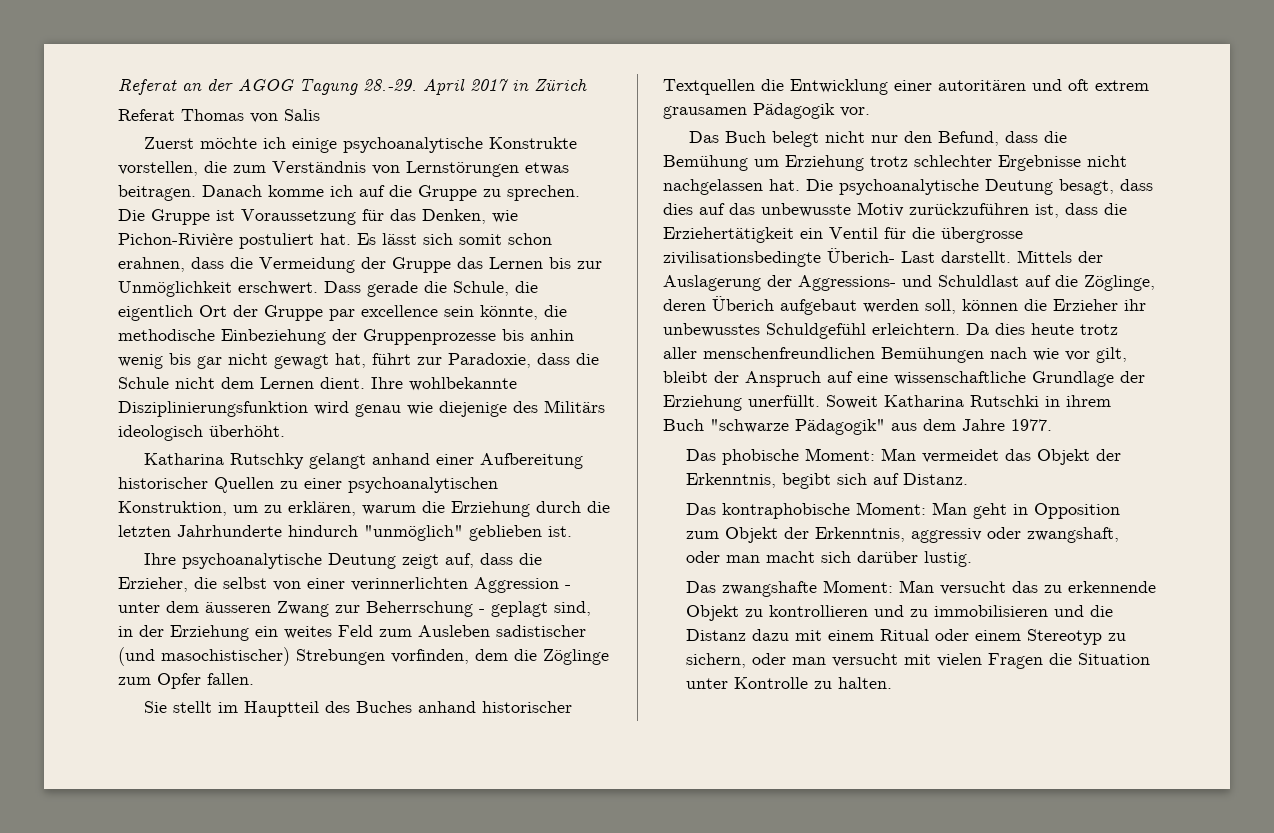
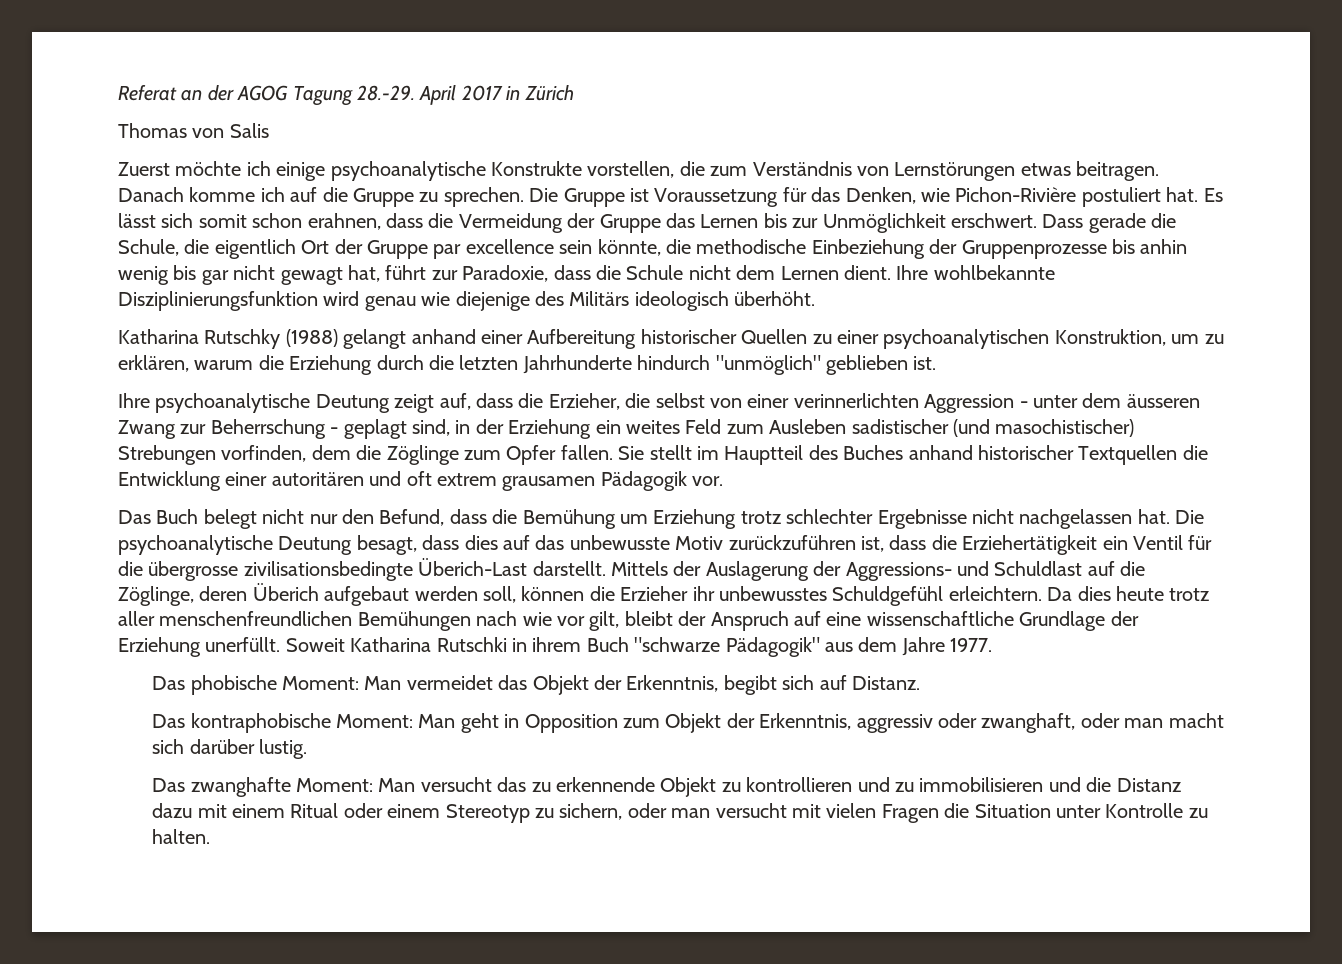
[118,109,175,121] Referat -> (574, 93) none
(304, 461) none -> [285,329,338,347] (1988)
(254, 679) // -> (613, 452) none
[827,248,935,263] Überich- Last -> [418,558,528,576] Überich-Last
[1026,527,1119,543] zwangshaft, -> [981,713,1076,733] zwanghaft,
[721,581,817,597] zwangshafte -> [190,777,291,797] zwanghafte

